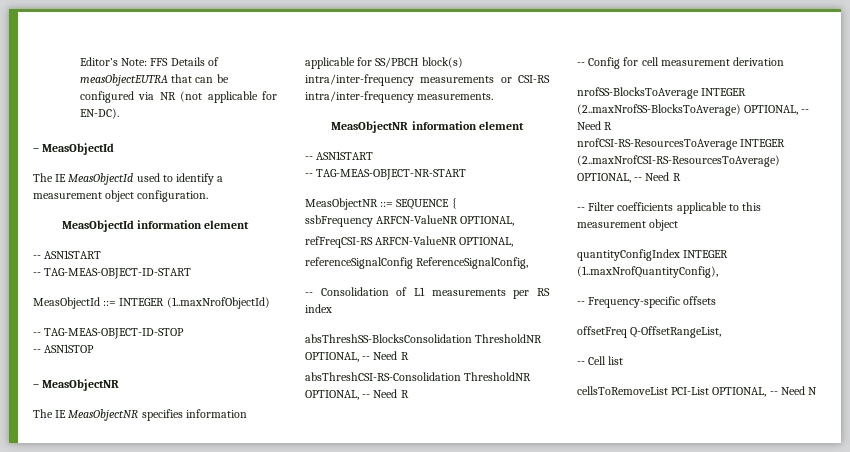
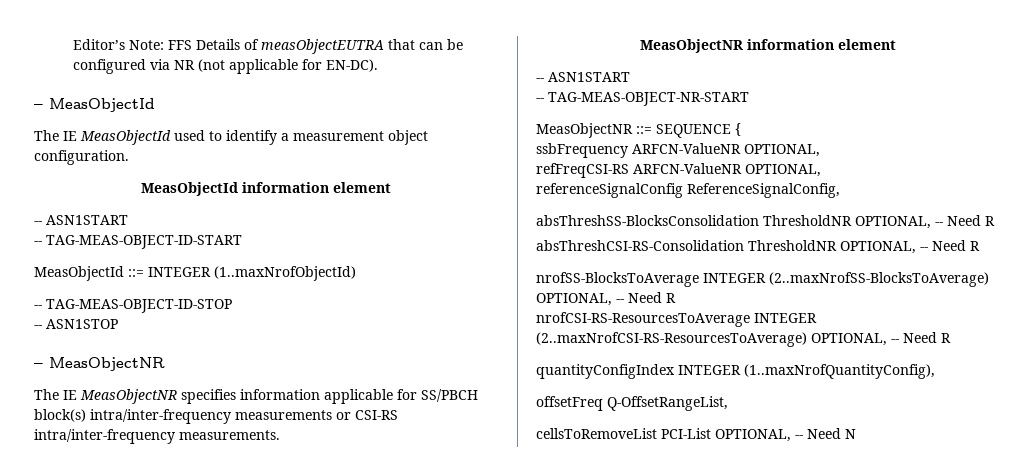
[305,287,550,299] [305,304,332,313] // -- Consolidation of L1 measurements per RS index -> (840, 190) none
[577,57,785,69] // -- Config for cell measurement derivation -> (980, 246) none
[577,202,762,214] [577,219,679,231] // -- Filter coefficients applicable to this measurement object -> (951, 338) none
[577,296,717,308] // -- Frequency-specific offsets -> (935, 371) none
[577,356,624,365] // -- Cell list -> (728, 403) none

